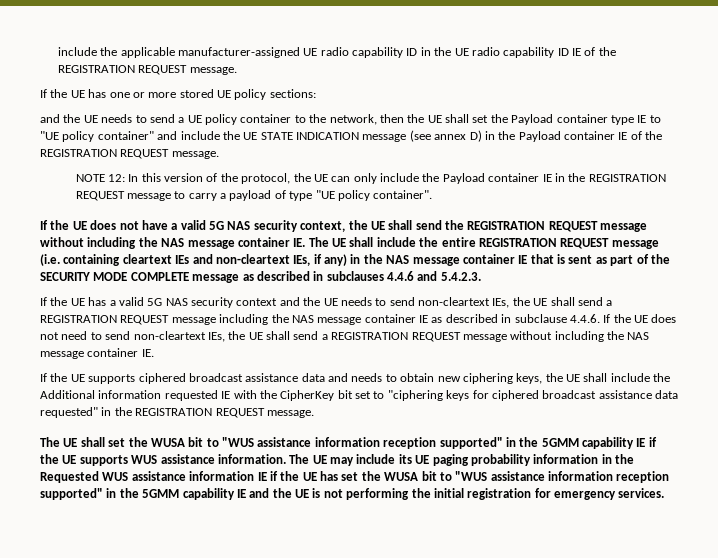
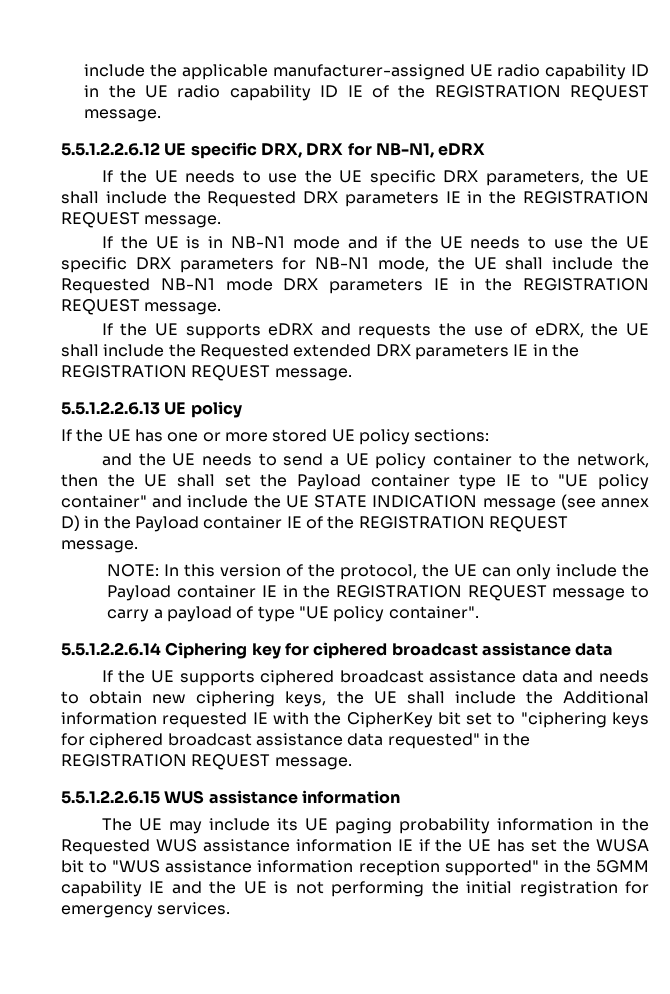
(237, 71) none -> [61,142,486,159] [101,170,649,186] [61,191,649,207] [61,212,222,228] [101,236,650,249] [61,257,649,273] [61,278,649,294] [61,299,222,315] [101,323,649,339] [61,344,579,360] [61,365,352,381] [61,401,242,418] // 5.5.1.2.2.6.12 UE specific DRX, DRX for NB-N1, eDRX // If the UE needs to use the UE specific DRX parameters, the UE shall include the Requested DRX parameters IE in the REGISTRATION REQUEST message. // If the UE is in NB-N1 mode and if the UE needs to use the UE specific DRX parameters for NB-N1 mode, the UE shall include the Requested NB-N1 mode DRX parameters IE in the REGISTRATION REQUEST message. // If the UE supports eDRX and requests the use of eDRX, the UE shall include the Requested extended DRX parameters IE in the REGISTRATION REQUEST message. // 5.5.1.2.2.6.13 UE policy
[75,174,125,182] NOTE 12: -> [107,564,160,577] NOTE:
[40,220,648,232] [40,237,659,249] [40,254,670,266] [40,271,481,283] [40,297,613,308] [40,314,677,325] [40,331,650,342] [40,348,154,359] If the UE does not have a valid 5G NAS security context, the UE shall send the REGISTRATION REQUEST message without including the NAS message container IE. The UE shall include the entire REGISTRATION REQUEST message (i.e. containing cleartext IEs and non-cleartext IEs, if any) in the NAS message container IE that is sent as part of the SECURITY MODE COMPLETE message as described in subclauses 4.4.6 and 5.4.2.3. // If the UE has a valid 5G NAS security context and the UE needs to send non-cleartext IEs, the UE shall send a REGISTRATION REQUEST message including the NAS message container IE as described in subclause 4.4.6. If the UE does not need to send non-cleartext IEs, the UE shall send a REGISTRATION REQUEST message without including the NAS message container IE. -> [61,642,614,659] 5.5.1.2.2.6.14 Ciphering key for ciphered broadcast assistance data
[40,437,657,449] [40,454,286,466] The UE shall set the WUSA bit to "WUS assistance information reception supported" in the 5GMM capability IE if the UE supports WUS assistance information. -> [61,790,400,804] 5.5.1.2.2.6.15 WUS assistance information //

